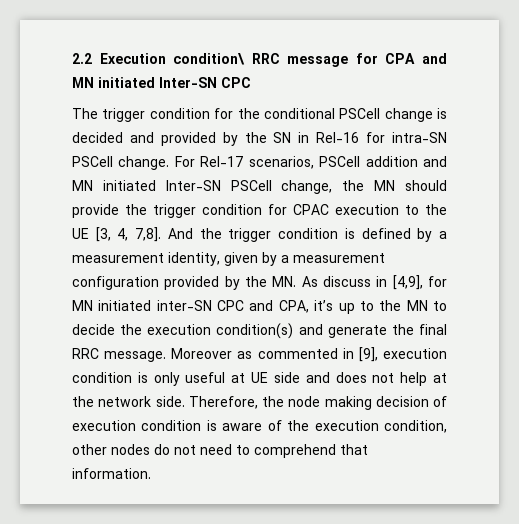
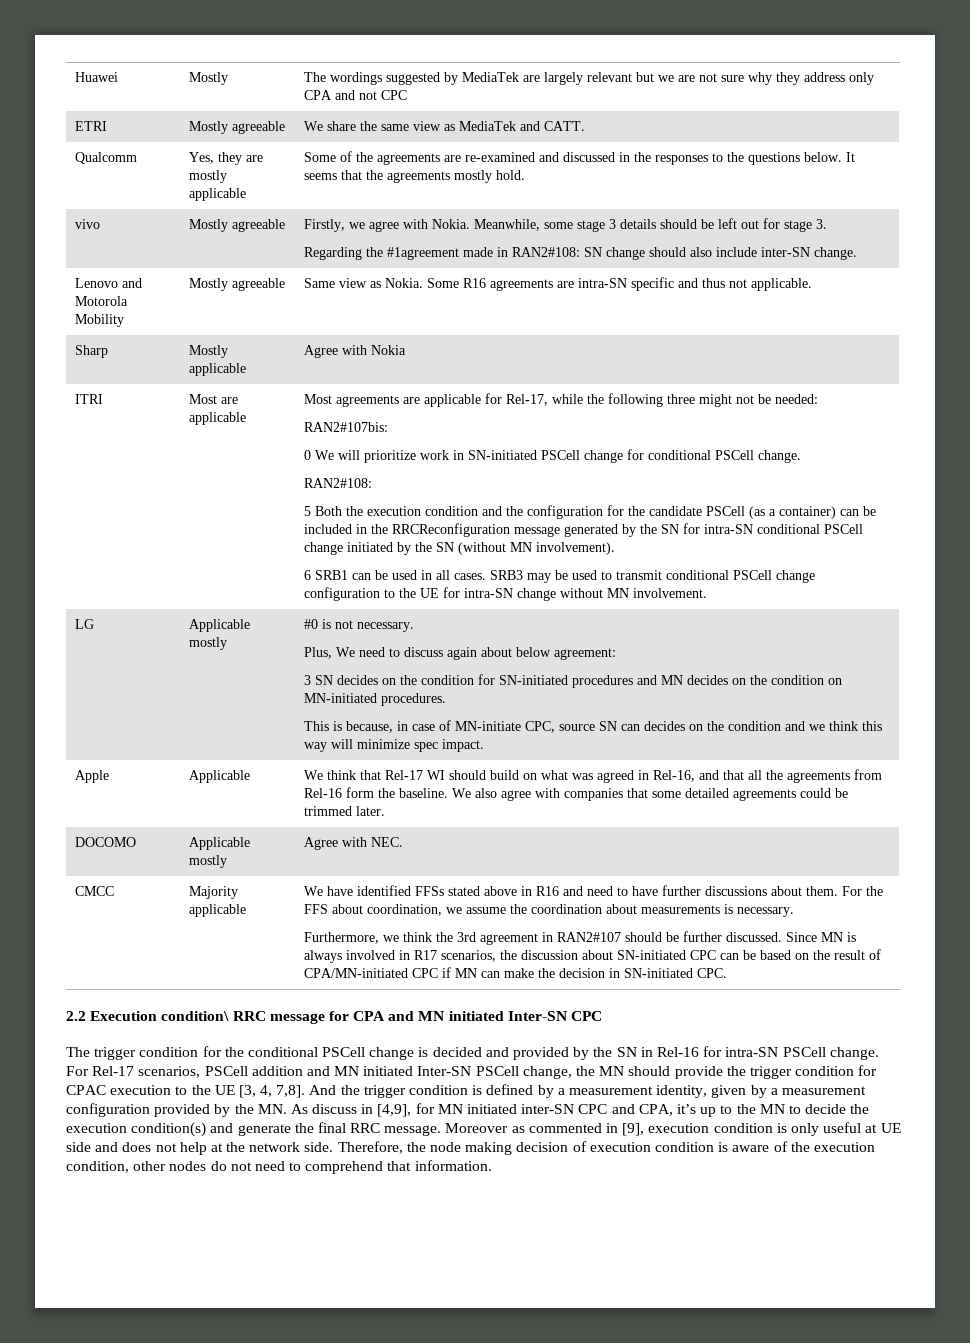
(72, 58) none -> [75,72,119,82] [189,72,229,85] [304,72,875,85] [304,90,408,100] [75,121,108,131] [189,121,286,134] [304,121,586,131] [75,152,138,164] [189,152,264,165] [189,170,228,183] [189,188,247,201] [304,151,856,165] [304,170,526,183] [75,219,101,229] [189,219,286,232] [304,218,828,232] [304,247,858,260] [75,278,143,288] [75,296,129,306] [75,314,125,327] [189,278,286,291] [304,277,813,291] [75,345,109,358] [189,345,229,358] [189,363,247,376] [304,345,407,358] [75,394,104,404] [189,394,239,404] [189,412,247,425] [304,393,819,407] [304,422,389,432] [304,449,802,463] [304,478,373,488] [304,505,877,519] [304,523,864,537] [304,542,616,555] [304,570,816,583] [304,587,708,601] [75,619,95,629] [189,619,251,632] [189,637,228,650] [304,619,415,632] [304,647,617,660] [304,674,843,688] [304,693,447,706] [304,720,883,733] [304,739,485,752] [75,770,110,783] [189,770,251,783] [304,769,883,783] [304,787,849,801] [304,806,386,816] [75,837,137,847] [189,837,251,850] [189,855,228,868] [304,837,404,850] [75,886,115,896] [189,886,239,899] [189,904,247,917] [304,885,884,896] [304,904,795,917] [304,931,857,945] [304,949,882,963] [304,967,728,978] Huawei | Mostly | The wordings suggested by MediaTek are largely relevant but we are not sure why they address only CPA and not CPC // ETRI | Mostly agreeable | We share the same view as MediaTek and CATT. // Qualcomm | Yes, they are mostly applicable | Some of the agreements are re-examined and discussed in the responses to the questions below. It seems that the agreements mostly hold. // vivo | Mostly agreeable | Firstly, we agree with Nokia. Meanwhile, some stage 3 details should be left out for stage 3. // Regarding the #1agreement made in RAN2#108: SN change should also include inter-SN change. // Lenovo and Motorola Mobility | Mostly agreeable | Same view as Nokia. Some R16 agreements are intra-SN specific and thus not applicable. // Sharp | Mostly applicable | Agree with Nokia // ITRI | Most are applicable | Most agreements are applicable for Rel-17, while the following three might not be needed: // RAN2#107bis: // 0 We will prioritize work in SN-initiated PSCell change for conditional PSCell change. // RAN2#108: // 5 Both the execution condition and the configuration for the candidate PSCell (as a container) can be included in the RRCReconfiguration message generated by the SN for intra-SN conditional PSCell change initiated by the SN (without MN involvement). // 6 SRB1 can be used in all cases. SRB3 may be used to transmit conditional PSCell change configuration to the UE for intra-SN change without MN involvement. // LG | Applicable mostly | #0 is not necessary. // Plus, We need to discuss again about below agreement: // 3 SN decides on the condition for SN-initiated procedures and MN decides on the condition on MN-initiated procedures. // This is because, in case of MN-initiate CPC, source SN can decides on the condition and we think this way will minimize spec impact. // Apple | Applicable | We think that Rel-17 WI should build on what was agreed in Rel-16, and that all the agreements from Rel-16 form the baseline. We also agree with companies that some detailed agreements could be trimmed later. // DOCOMO | Applicable mostly | Agree with NEC. // CMCC | Majority applicable | We have identified FFSs stated above in R16 and need to have further discussions about them. For the FFS about coordination, we assume the coordination about measurements is necessary. // Furthermore, we think the 3rd agreement in RAN2#107 should be further discussed. Since MN is always involved in R17 scenarios, the discussion about SN-initiated CPC can be based on the result of CPA/MN-initiated CPC if MN can make the decision in SN-initiated CPC. //

